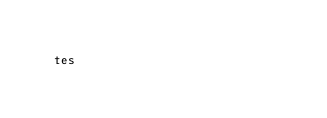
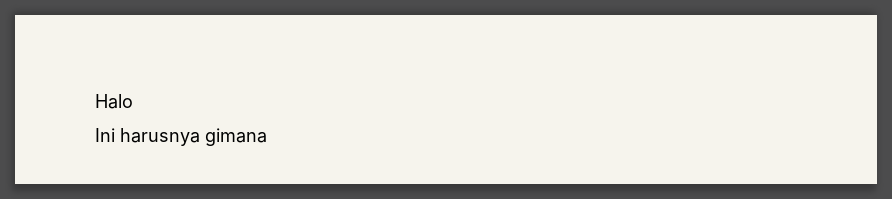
[54,56,75,65] tes -> [95,94,133,109] [95,128,267,146] Halo // Ini harusnya gimana

